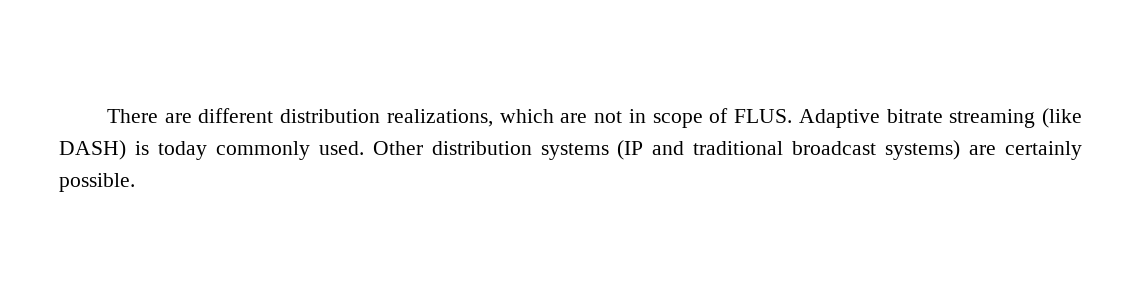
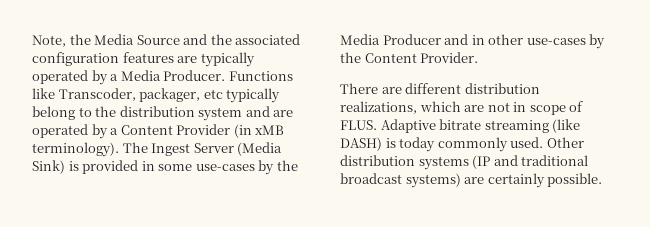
(106, 116) none -> [32,34,301,47] [32,52,255,67] [32,70,293,85] [32,88,281,103] [32,106,294,121] [32,124,285,139] [32,142,283,157] [32,160,298,175] [340,34,606,49] [340,52,479,63] Note, the Media Source and the associated configuration features are typically operated by a Media Producer. Functions like Transcoder, packager, etc typically belong to the distribution system and are operated by a Content Provider (in xMB terminology). The Ingest Server (Media Sink) is provided in some use-cases by the Media Producer and in other use-cases by the Content Provider. //

